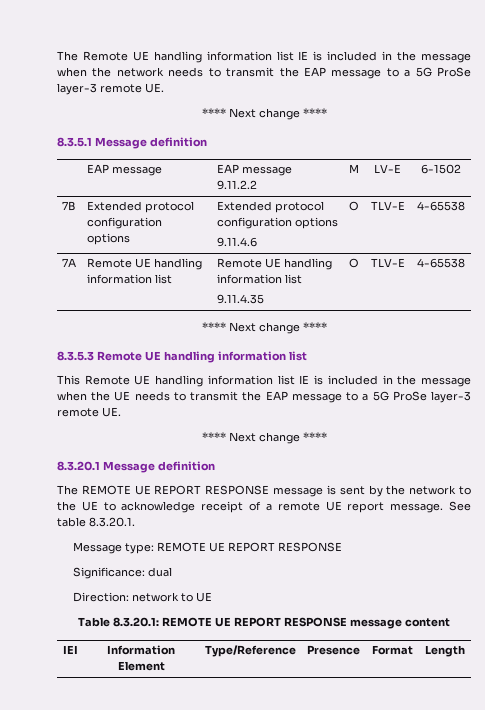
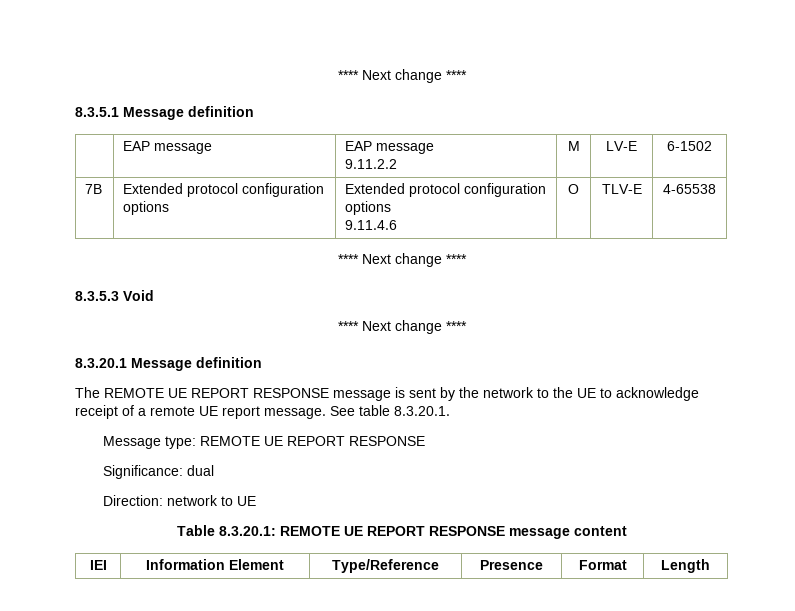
[57,51,472,63] [57,67,472,79] [57,83,164,95] The Remote UE handling information list IE is included in the message when the network needs to transmit the EAP message to a 5G ProSe layer-3 remote UE. // -> (337, 75) none
[62,258,77,267] [87,258,203,270] [87,274,173,284] [217,258,333,270] [217,274,303,284] [217,294,265,304] [349,258,359,268] [370,258,405,267] [416,258,465,268] // 7A | Remote UE handling information list | Remote UE handling information list // 9.11.4.35 | O | TLV-E | 4-65538 -> (716, 189) none
[96,351,307,363] [57,375,472,387] [57,391,471,403] [57,407,121,417] Remote UE handling information list // This Remote UE handling information list IE is included in the message when the UE needs to transmit the EAP message to a 5G ProSe layer-3 remote UE. -> [123,290,154,301] Void

